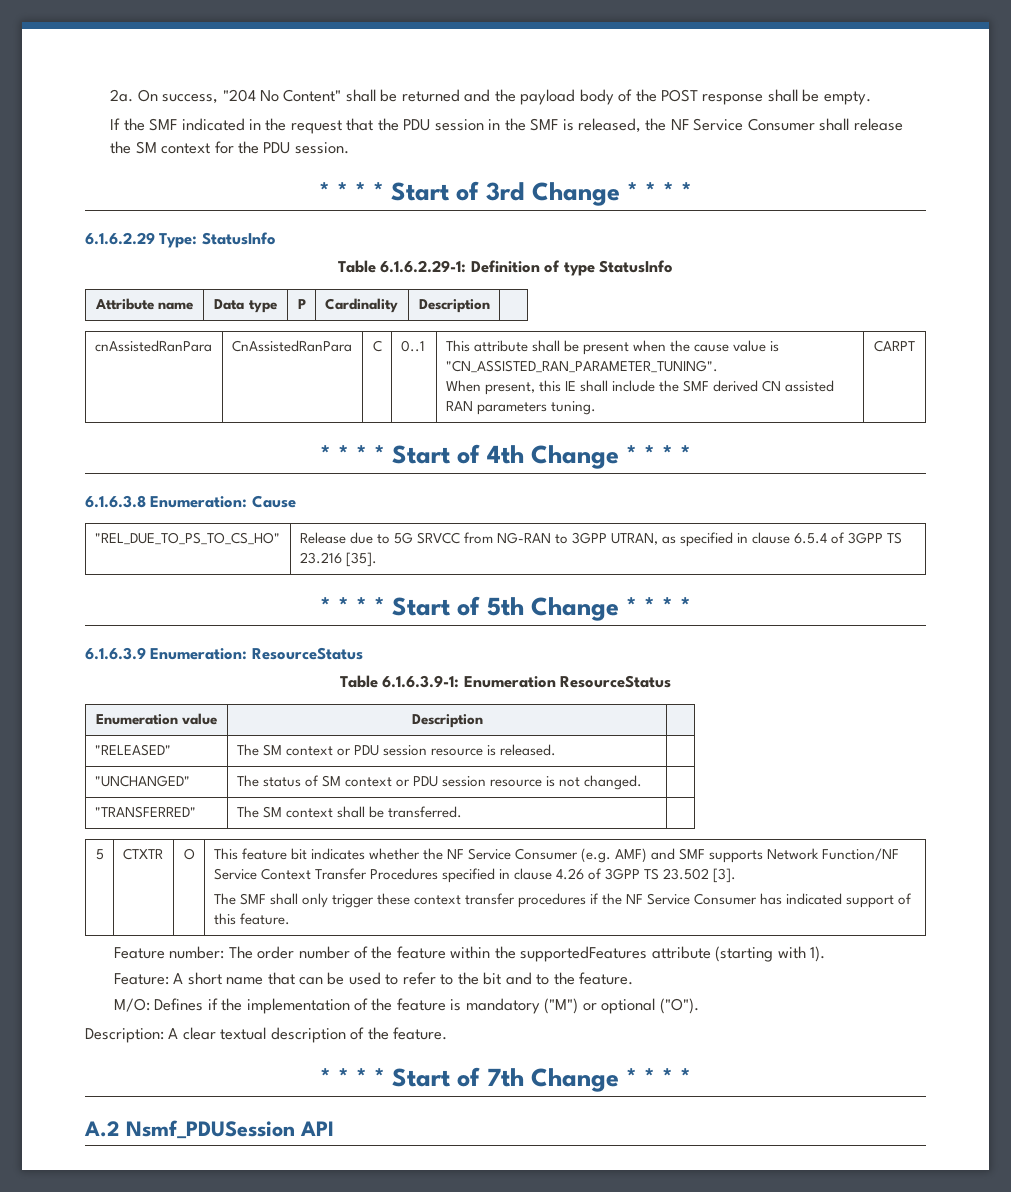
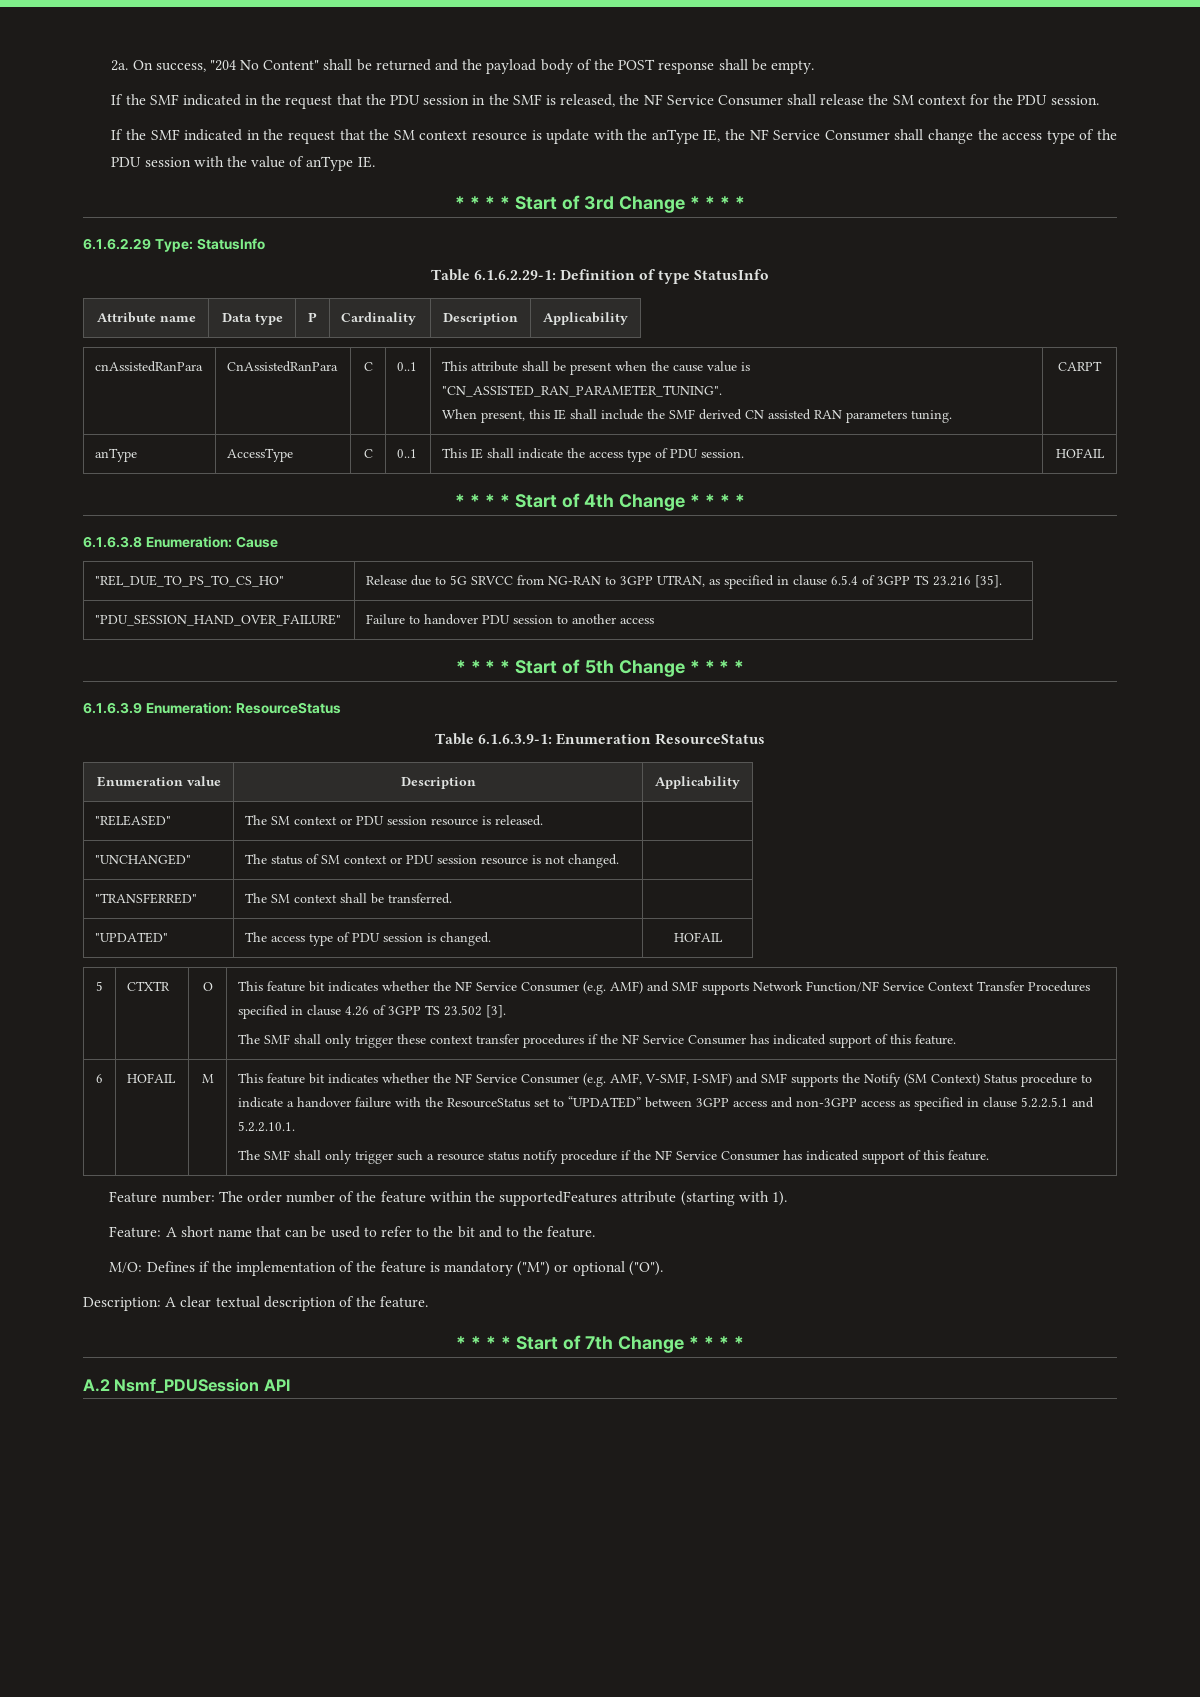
(349, 148) none -> [111,129,1118,144] [111,156,375,171] // If the SMF indicated in the request that the SM context resource is update with the anType IE, the NF Service Consumer shall change the access type of the PDU session with the value of anType IE.
(490, 306) none -> [543,312,628,325] Applicability
(915, 346) none -> [95,448,138,462] [227,448,294,462] [363,449,373,458] [397,449,418,458] [442,448,745,462] [1055,448,1105,458] // anType | AccessType | C | 0..1 | This IE shall indicate the access type of PDU session. | HOFAIL
(377, 559) none -> [95,614,342,626] [366,614,655,625] // "PDU_SESSION_HAND_OVER_FAILURE" | Failure to handover PDU session to another access
(483, 721) none -> [655,776,740,789] Applicability
(462, 812) none -> [95,932,169,943] [245,932,492,946] [673,932,723,942] // "UPDATED" | The access type of PDU session is changed. | HOFAIL
(290, 919) none -> [96,1074,103,1083] [127,1073,177,1083] [201,1074,214,1083] [238,1073,1093,1087] [238,1096,1095,1111] [238,1121,296,1132] [238,1150,990,1164] // 6 | HOFAIL | M | This feature bit indicates whether the NF Service Consumer (e.g. AMF, V-SMF, I-SMF) and SMF supports the Notify (SM Context) Status procedure to indicate a handover failure with the ResourceStatus set to “UPDATED” between 3GPP access and non-3GPP access as specified in clause 5.2.2.5.1 and 5.2.2.10.1. // The SMF shall only trigger such a resource status notify procedure if the NF Service Consumer has indicated support of this feature.

